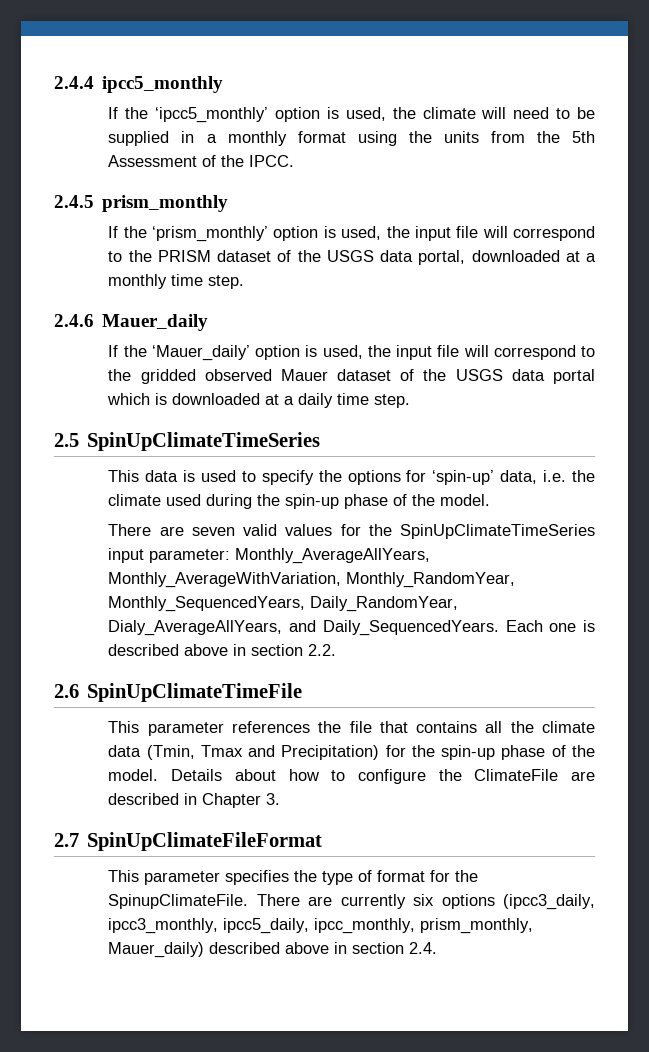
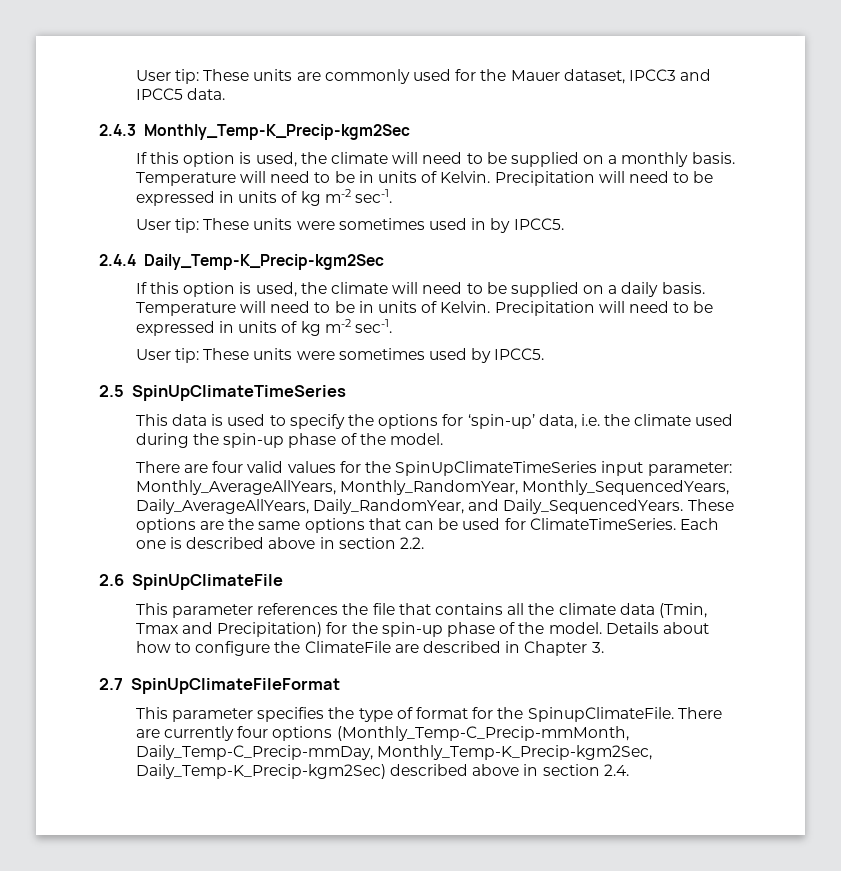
[54,76,224,93] [108,107,269,123] 2.4.4 ipcc5_monthly // If the ‘ipcc5_monthly’ -> [135,69,712,84] [135,88,226,100] [99,124,410,140] [135,152,180,164] User tip: These units are commonly used for the Mauer dataset, IPCC3 and IPCC5 data. // 2.4.3 Monthly_Temp-K_Precip-kgm2Sec // If this
[181,131,595,146] [108,155,295,167] [54,195,229,212] [108,226,595,242] [108,250,596,265] [108,274,245,289] [54,314,209,331] [108,345,595,361] [108,369,596,384] [107,393,411,408] in a monthly format using the units from the 5th Assessment of the IPCC. // 2.4.5 prism_monthly // If the ‘prism_monthly’ option is used, the input file will correspond to the PRISM dataset of the USGS data portal, downloaded at a monthly time step. // 2.4.6 Mauer_daily // If the ‘Mauer_daily’ option is used, the input file will correspond to the gridded observed Mauer dataset of the USGS data portal which is downloaded at a daily time step. -> [583,152,735,167] [135,171,714,186] [135,189,392,206] [135,218,564,233] [99,254,384,270] [135,282,705,297] [135,301,714,316] [135,319,392,336] [135,348,545,363] on a monthly basis. Temperature will need to be in units of Kelvin. Precipitation will need to be expressed in units of kg m-2 sec-1. // User tip: These units were sometimes used in by IPCC5. // 2.4.4 Daily_Temp-K_Precip-kgm2Sec // If this option is used, the climate will need to be supplied on a daily basis. Temperature will need to be in units of Kelvin. Precipitation will need to be expressed in units of kg m-2 sec-1. // User tip: These units were sometimes used by IPCC5.
[191,527,235,536] seven -> [212,461,244,473] four
[108,572,342,588] Monthly_AverageWithVariation, -> (336, 487) none
[310,596,459,612] [108,620,499,636] Daily_RandomYear, Dialy_AverageAllYears, and Daily_SequencedYears. -> [135,499,734,514] [135,518,676,533] Daily_AverageAllYears, Daily_RandomYear, and Daily_SequencedYears. These options are the same options that can be used for ClimateTimeSeries.
[87,683,303,702] SpinUpClimateTimeFile -> [131,574,283,590] SpinUpClimateFile
[413,894,595,910] [108,918,534,934] [108,942,205,958] six options (ipcc3_daily, ipcc3_monthly, ipcc5_daily, ipcc_monthly, prism_monthly, Mauer_daily) -> [237,726,629,741] [135,745,653,760] [135,764,386,779] four options (Monthly_Temp-C_Precip-mmMonth, Daily_Temp-C_Precip-mmDay, Monthly_Temp-K_Precip-kgm2Sec, Daily_Temp-K_Precip-kgm2Sec)

